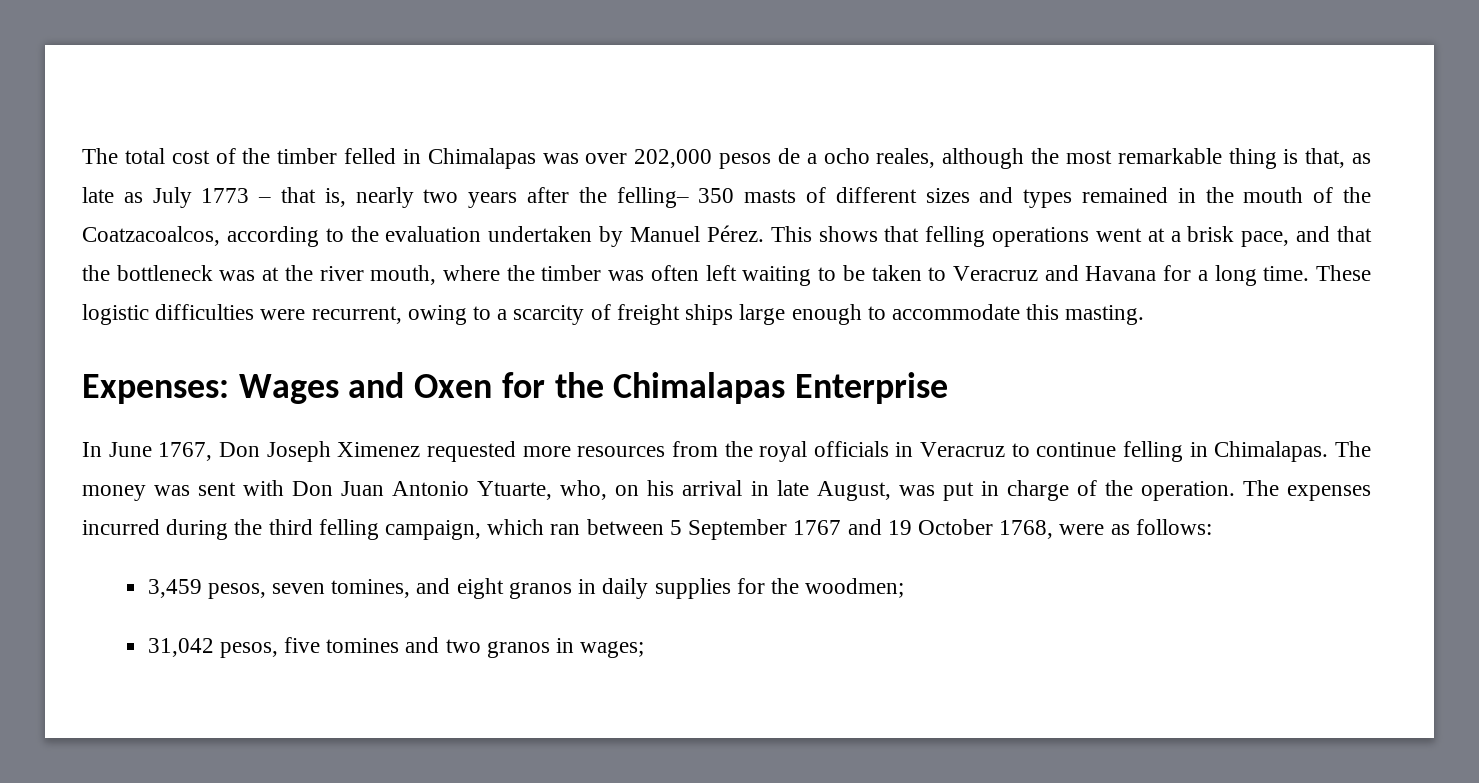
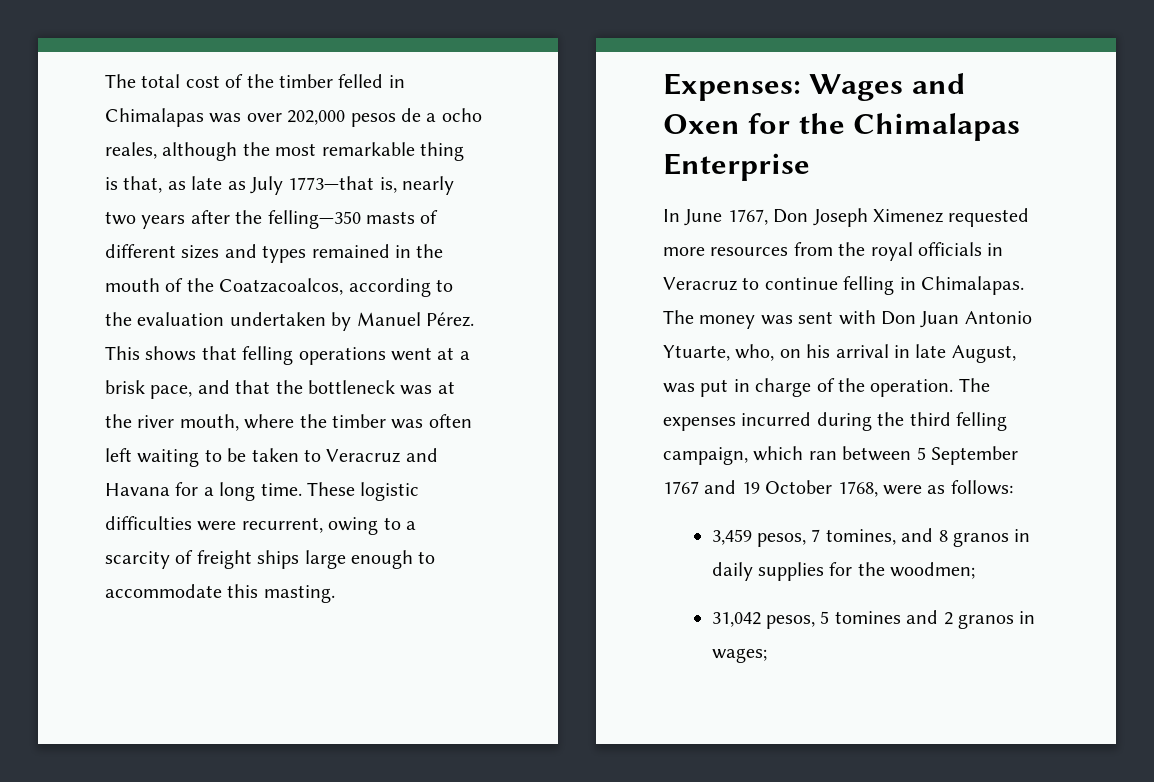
[201,187,316,203] 1773 – that -> [288,176,375,190] 1773—that
[616,187,735,208] felling– 350 -> [267,210,361,229] felling—350
[272,583,326,594] seven -> [811,529,821,542] 7
[456,578,504,599] eight -> [938,530,948,542] 8
[284,637,321,653] five -> [820,611,830,624] 5
[445,639,481,653] two -> [943,612,953,625] 2

